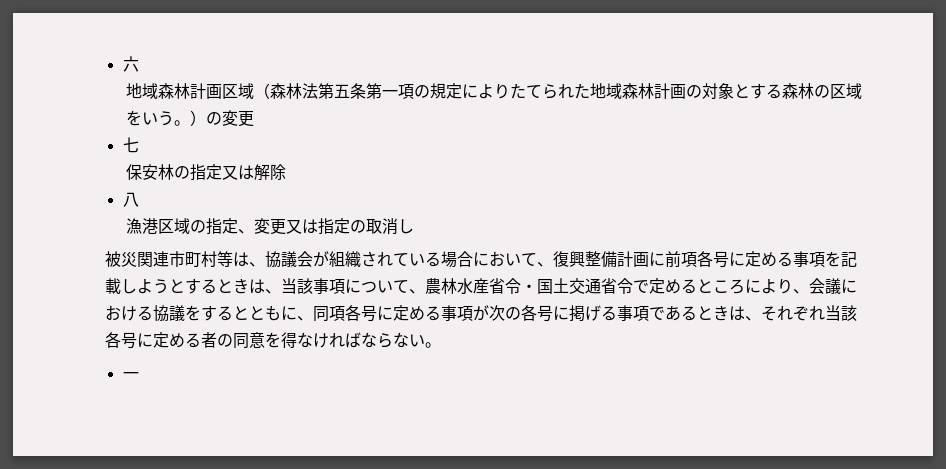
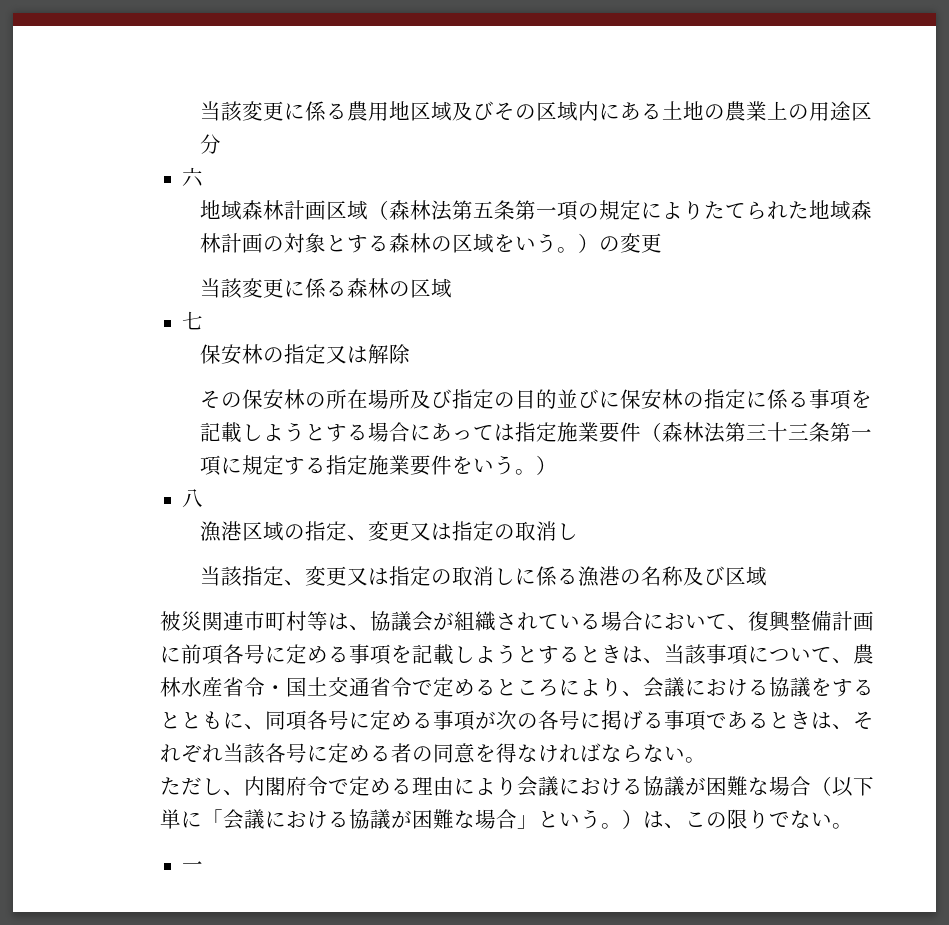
(122, 64) none -> [200,101,873,122] [200,134,222,154] 当該変更に係る農用地区域及びその区域内にある土地の農業上の用途区分 //
(254, 119) none -> [200,278,453,299] // 当該変更に係る森林の区域
(286, 172) none -> [200,389,873,410] [200,422,873,443] [200,455,558,476] // その保安林の所在場所及び指定の目的並びに保安林の指定に係る事項を記載しようとする場合にあっては指定施業要件（森林法第三十三条第一項に規定する指定施業要件をいう。）
(414, 226) none -> [200,566,768,587] // 当該指定、変更又は指定の取消しに係る漁港の名称及び区域
(441, 345) none -> [159,776,874,797] [159,809,853,830] // ただし、内閣府令で定める理由により会議における協議が困難な場合（以下単に「会議における協議が困難な場合」という。）は、この限りでない。

